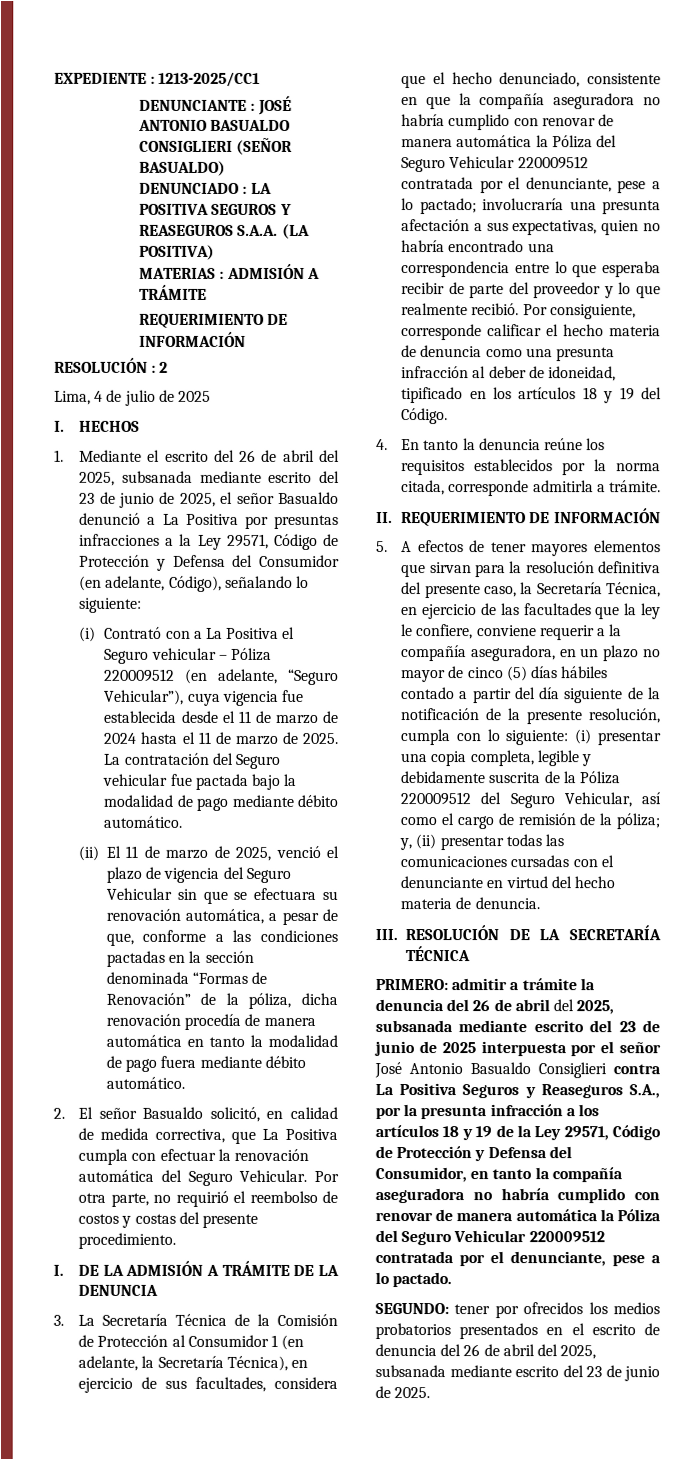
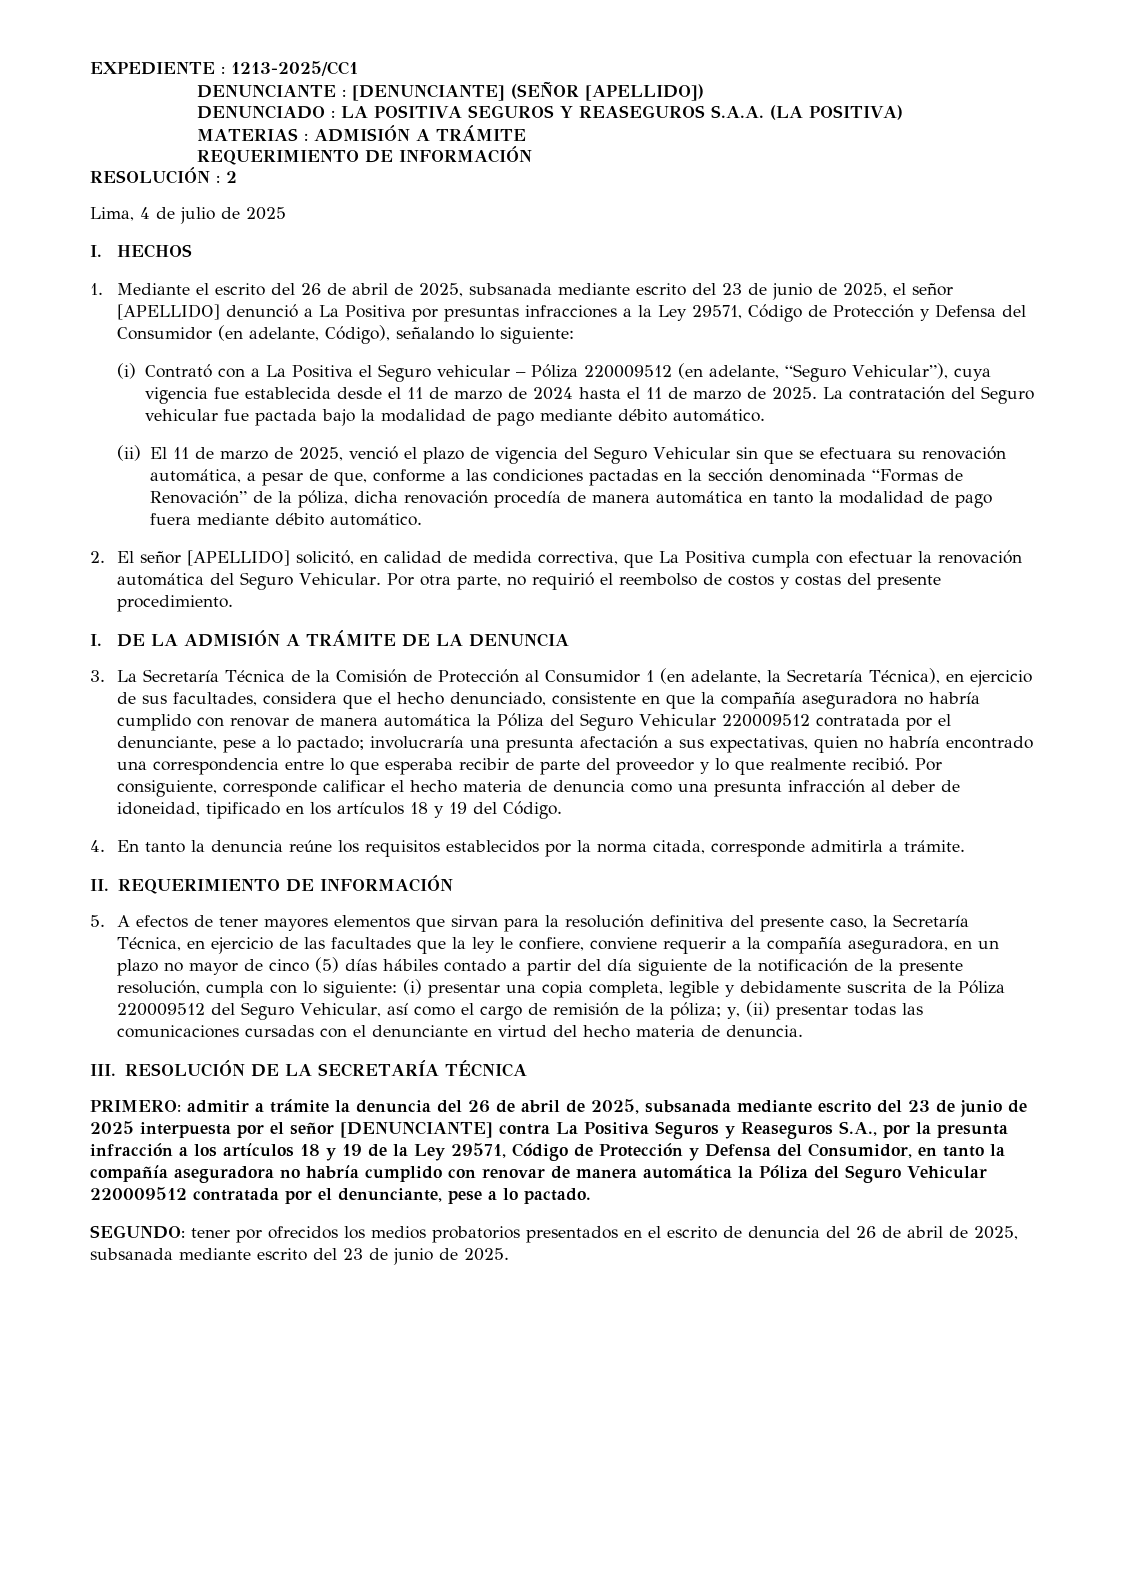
[257,95,292,115] [138,119,291,131] [139,137,294,155] [139,160,227,176] JOSÉ ANTONIO BASUALDO CONSIGLIERI (SEÑOR BASUALDO) -> [352,81,705,101] [DENUNCIANTE] (SEÑOR [APELLIDO])
[319,449,340,462] del -> [393,283,413,295] de
[278,491,339,504] Basualdo -> [116,304,220,320] [APELLIDO]
[142,1106,204,1119] Basualdo -> [186,550,290,566] [APELLIDO]
[552,999,574,1012] del -> [566,1100,585,1113] de
[374,1062,607,1079] José Antonio Basualdo Consiglieri -> [340,1121,493,1138] [DENUNCIANTE]
[536,1344,558,1357] del -> [949,1226,968,1238] de

